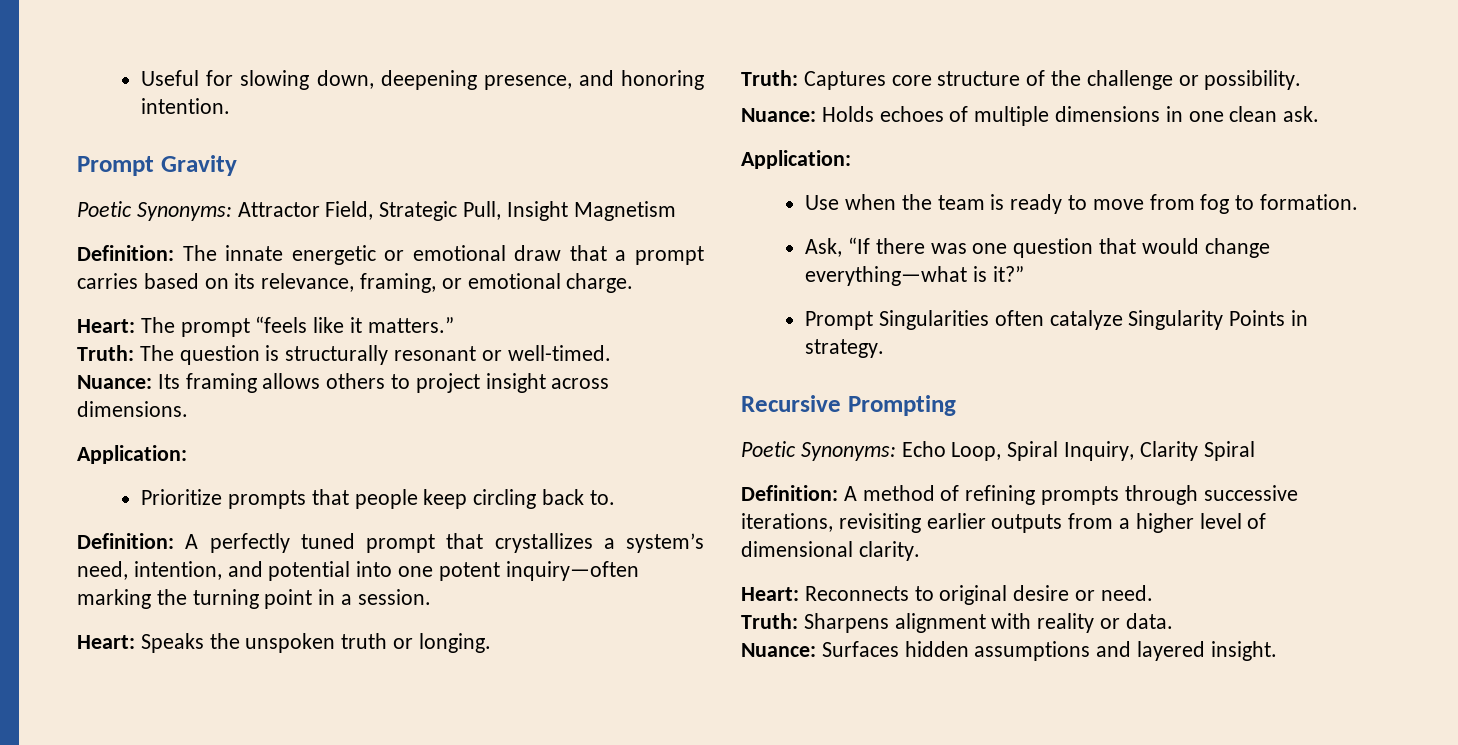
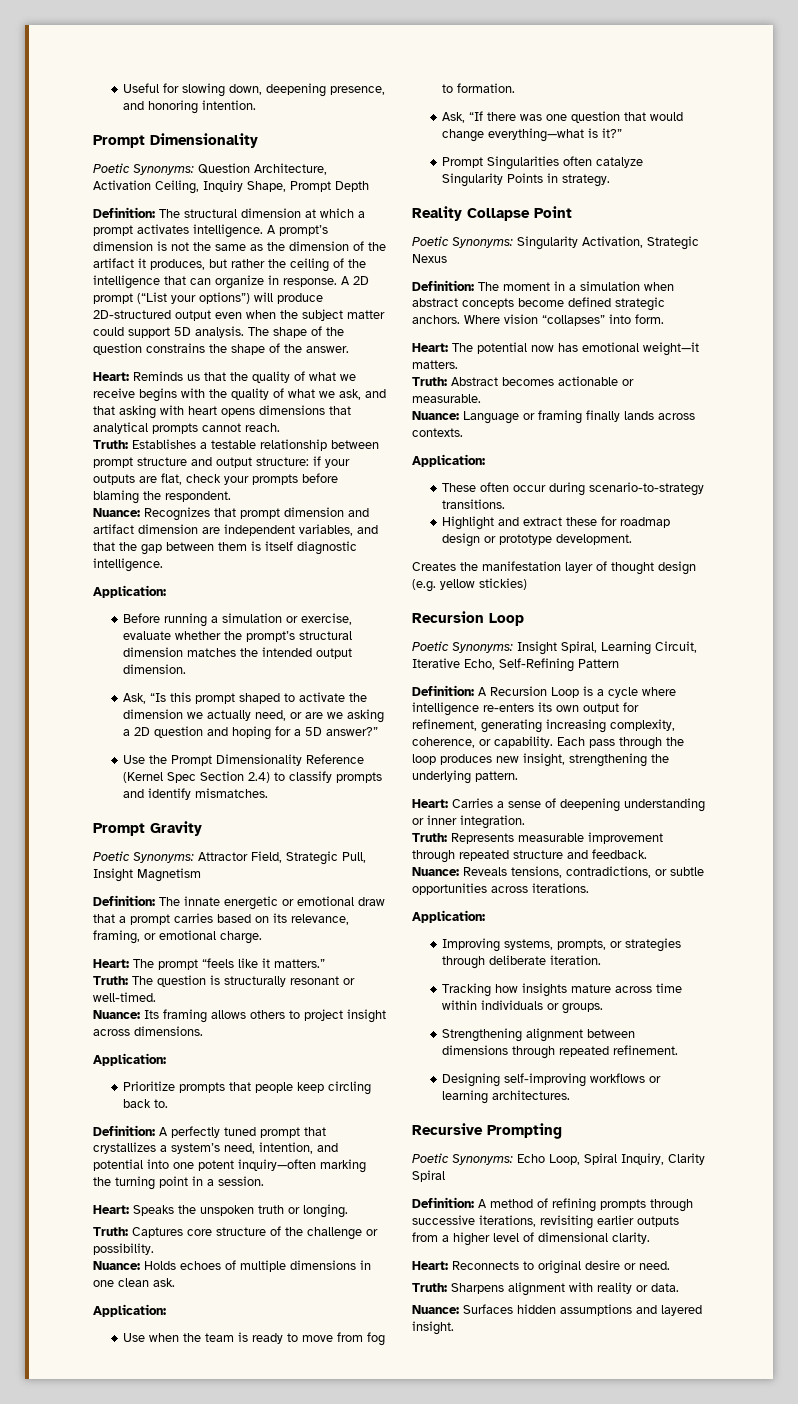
(231, 106) none -> [93,133,258,148] [93,163,327,175] [93,180,369,194] [93,207,365,218] [93,224,328,238] [93,241,386,251] [93,258,366,272] [93,275,369,289] [93,292,323,304] [93,309,385,321] [93,326,344,338] [93,343,349,355] [93,371,356,383] [93,388,386,402] [93,405,351,419] [93,422,280,434] [93,439,379,451] [93,456,350,468] [93,473,338,485] [93,490,231,504] [93,507,369,521] [93,524,378,536] [93,541,357,555] [93,558,163,572] [93,585,166,598] [123,613,353,627] [123,631,353,642] [123,647,353,659] [123,664,187,674] [123,692,368,704] [123,709,385,723] [123,726,379,740] [123,754,365,766] [123,771,383,783] [123,788,269,800] // Prompt Dimensionality // Poetic Synonyms: Question Architecture, Activation Ceiling, Inquiry Shape, Prompt Depth // Definition: The structural dimension at which a prompt activates intelligence. A prompt’s dimension is not the same as the dimension of the artifact it produces, but rather the ceiling of the intelligence that can organize in response. A 2D prompt (“List your options”) will produce 2D-structured output even when the subject matter could support 5D analysis. The shape of the question constrains the shape of the answer. // Heart: Reminds us that the quality of what we receive begins with the quality of what we ask, and that asking with heart opens dimensions that analytical prompts cannot reach. // Truth: Establishes a testable relationship between prompt structure and output structure: if your outputs are flat, check your prompts before blaming the respondent. // Nuance: Recognizes that prompt dimension and artifact dimension are independent variables, and that the gap between them is itself diagnostic intelligence. // Application: // Before running a simulation or exercise, evaluate whether the prompt’s structural dimension matches the intended output dimension. // Ask, “Is this prompt shaped to activate the dimension we actually need, or are we asking a 2D question and hoping for a 5D answer?” // Use the Prompt Dimensionality Reference (Kernel Spec Section 2.4) to classify prompts and identify mismatches.
(885, 348) none -> [412,206,572,221] [412,236,699,250] [412,254,447,263] [412,280,674,291] [412,297,665,311] [412,314,664,326] [412,342,699,356] [412,360,458,369] [412,376,634,386] [412,394,481,403] [412,410,695,424] [412,428,463,437] [412,454,485,467] [442,482,705,496] [442,499,506,509] [442,516,671,530] [442,533,633,547] [412,561,696,575] [412,578,527,592] [412,611,524,626] [412,641,697,655] [412,658,619,672] [412,685,676,698] [412,702,639,716] [412,719,675,733] [412,736,684,750] [412,753,669,767] [412,770,518,784] [412,798,705,812] [412,815,525,829] [412,832,663,844] [412,849,647,863] [412,866,704,878] [412,883,589,895] [412,910,485,923] [442,938,682,952] [442,955,602,969] [442,983,683,997] [442,1000,604,1014] [442,1028,636,1042] [442,1045,679,1059] [442,1073,662,1087] [442,1090,571,1104] // Reality Collapse Point // Poetic Synonyms: Singularity Activation, Strategic Nexus // Definition: The moment in a simulation when abstract concepts become defined strategic anchors. Where vision “collapses” into form. // Heart: The potential now has emotional weight—it matters. // Truth: Abstract becomes actionable or measurable. // Nuance: Language or framing finally lands across contexts. // Application: // These often occur during scenario-to-strategy transitions. // Highlight and extract these for roadmap design or prototype development. // Creates the manifestation layer of thought design (e.g. yellow stickies) // Recursion Loop // Poetic Synonyms: Insight Spiral, Learning Circuit, Iterative Echo, Self-Refining Pattern // Definition: A Recursion Loop is a cycle where intelligence re-enters its own output for refinement, generating increasing complexity, coherence, or capability. Each pass through the loop produces new insight, strengthening the underlying pattern. // Heart: Carries a sense of deepening understanding or inner integration. // Truth: Represents measurable improvement through repeated structure and feedback. // Nuance: Reveals tensions, contradictions, or subtle opportunities across iterations. // Application: // Improving systems, prompts, or strategies through deliberate iteration. // Tracking how insights mature across time within individuals or groups. // Strengthening alignment between dimensions through repeated refinement. // Designing self-improving workflows or learning architectures.

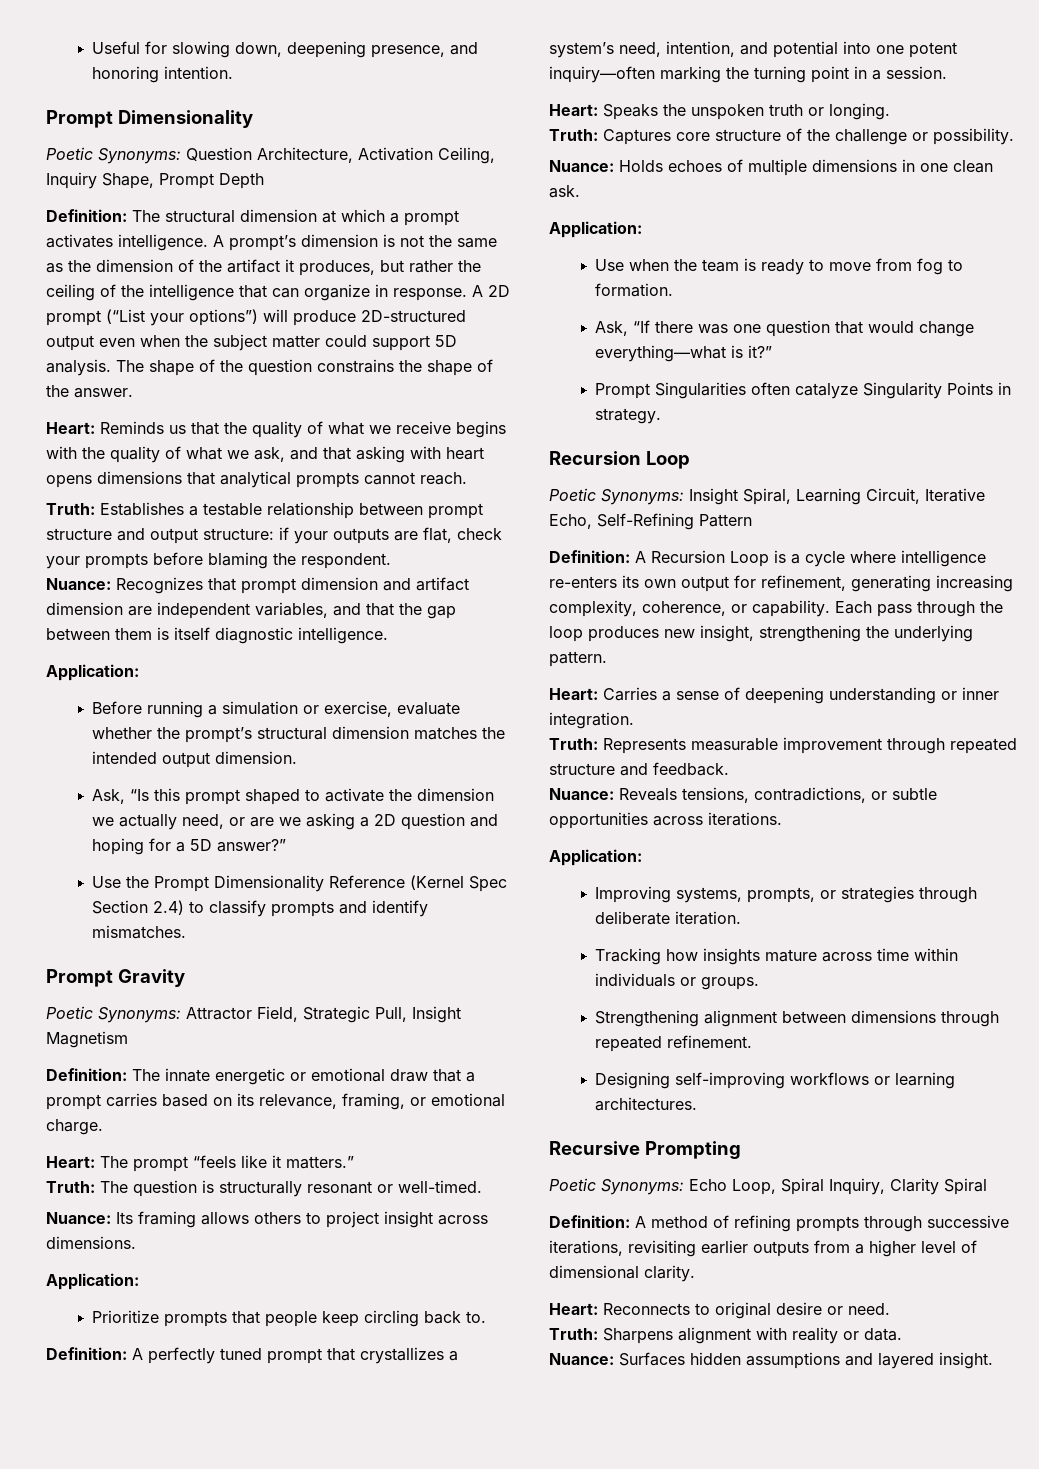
[412,206,572,221] [412,236,699,250] [412,254,447,263] [412,280,674,291] [412,297,665,311] [412,314,664,326] [412,342,699,356] [412,360,458,369] [412,376,634,386] [412,394,481,403] [412,410,695,424] [412,428,463,437] [412,454,485,467] [442,482,705,496] [442,499,506,509] [442,516,671,530] [442,533,633,547] [412,561,696,575] [412,578,527,592] // Reality Collapse Point // Poetic Synonyms: Singularity Activation, Strategic Nexus // Definition: The moment in a simulation when abstract concepts become defined strategic anchors. Where vision “collapses” into form. // Heart: The potential now has emotional weight—it matters. // Truth: Abstract becomes actionable or measurable. // Nuance: Language or framing finally lands across contexts. // Application: // These often occur during scenario-to-strategy transitions. // Highlight and extract these for roadmap design or prototype development. // Creates the manifestation layer of thought design (e.g. yellow stickies) -> (662, 416) none

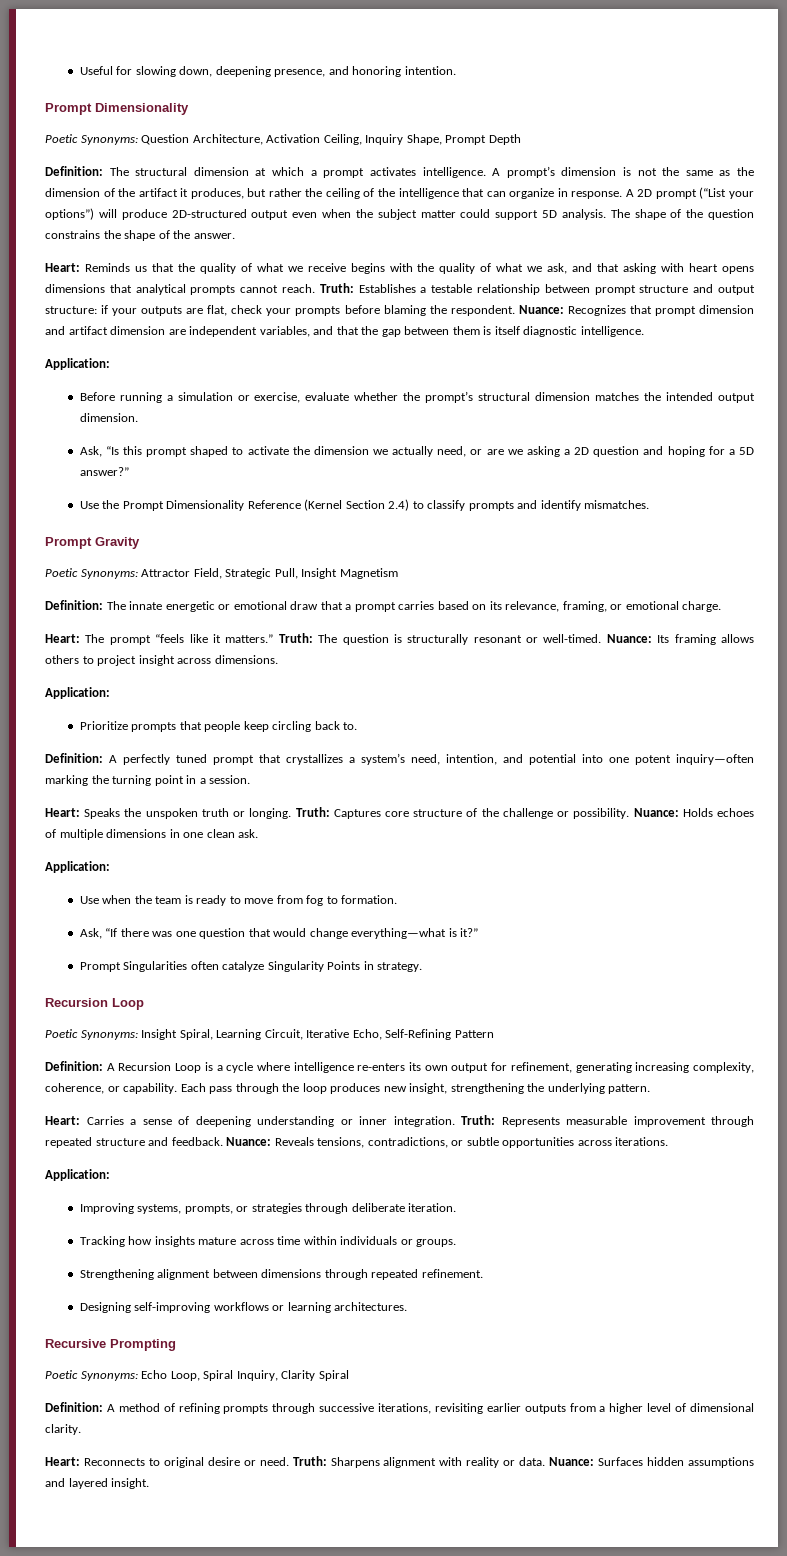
(467, 478) // -> (315, 288) none
(391, 561) // -> (515, 310) none
[469,876,508,892] Spec -> (343, 505) none
(354, 1162) // -> (274, 638) none
(482, 1186) // -> (602, 638) none
(890, 111) // -> (292, 813) none
(1014, 136) // -> (630, 813) none
(634, 720) // -> (455, 1121) none
(729, 769) // -> (223, 1141) none
(890, 1309) // -> (289, 1461) none
(902, 1334) // -> (546, 1461) none

